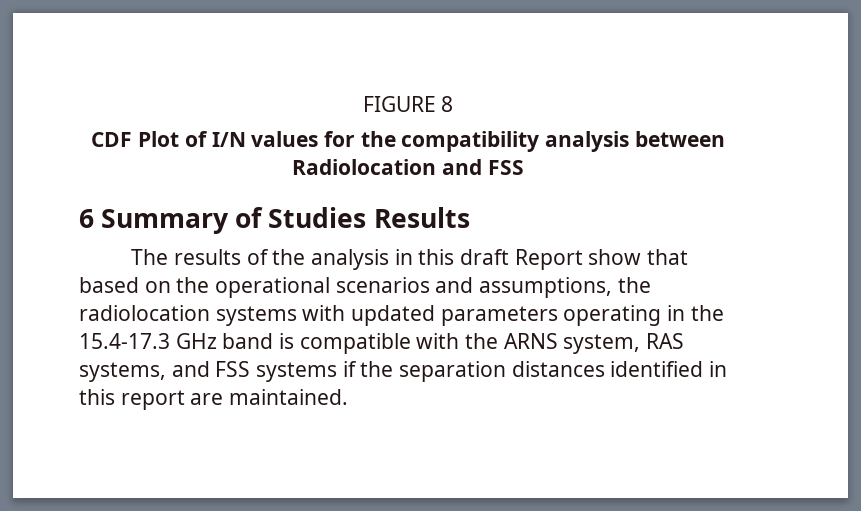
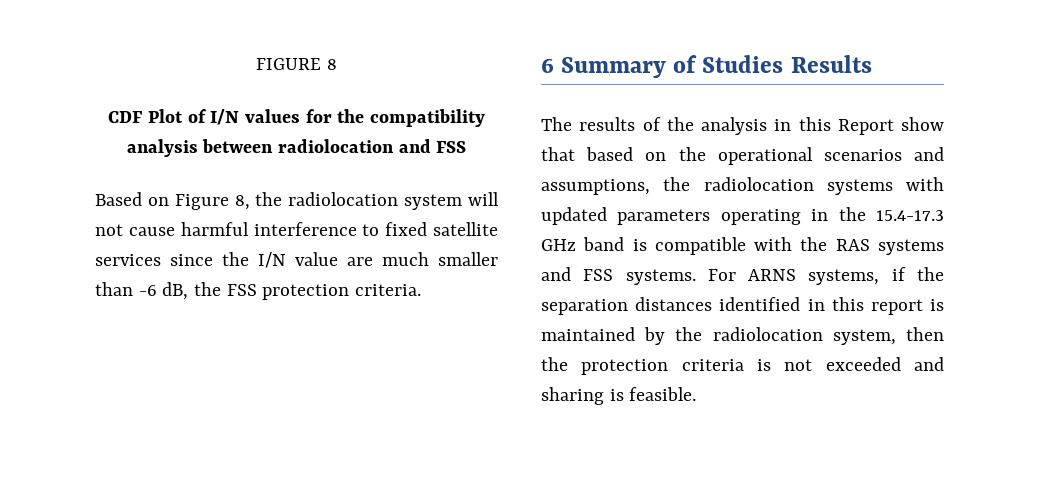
[292,159,524,175] Radiolocation and FSS -> [278,139,467,153] [95,192,499,210] [95,222,498,236] [95,252,498,268] [95,282,422,300] radiolocation and FSS // Based on Figure 8, the radiolocation system will not cause harmful interference to fixed satellite services since the I/N value are much smaller than -6 dB, the FSS protection criteria.
[460,249,510,265] draft -> (831, 124) none
[503,333,685,354] [79,361,338,382] ARNS system, RAS systems, and FSS systems -> [835,239,944,255] [541,267,880,285] RAS systems and FSS systems. For ARNS systems,
[190,389,349,405] are maintained. -> [930,299,945,311] [541,327,944,345] [541,357,944,375] [541,387,697,405] is maintained by the radiolocation system, then the protection criteria is not exceeded and sharing is feasible.

